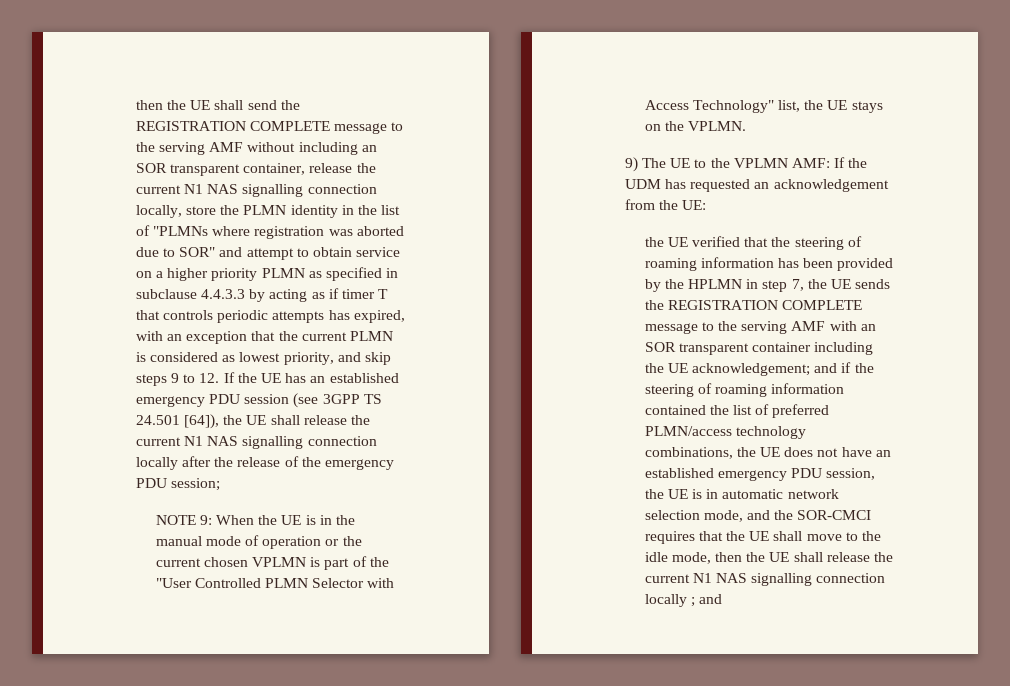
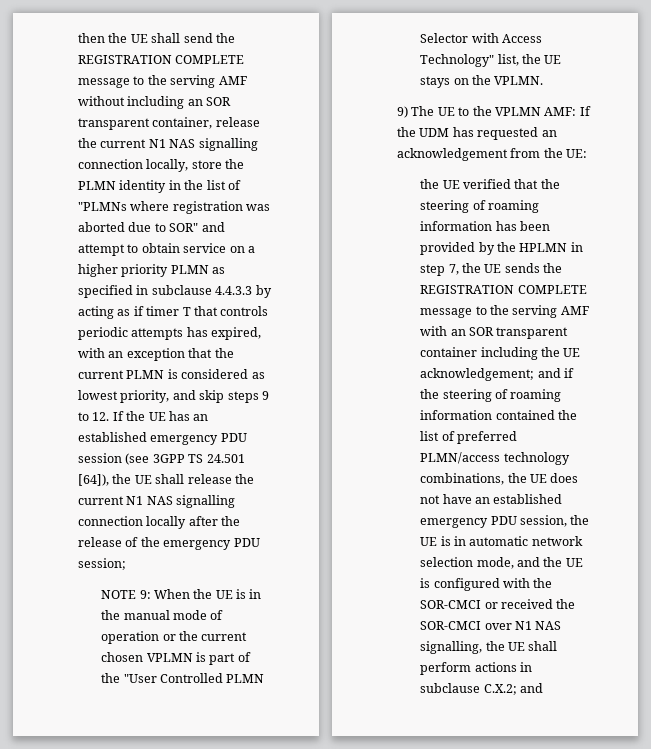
[797,510,872,520] [644,531,882,544] [644,552,894,564] [644,573,886,586] [644,594,695,607] SOR-CMCI requires that the UE shall move to the idle mode, then the UE shall release the current N1 NAS signalling connection locally ; -> [565,558,583,567] [420,578,553,591] [420,599,576,609] [420,621,562,630] [420,641,558,654] [420,662,532,675] [420,683,517,695] UE is configured with the SOR-CMCI or received the SOR-CMCI over N1 NAS signalling, the UE shall perform actions in subclause C.X.2;

